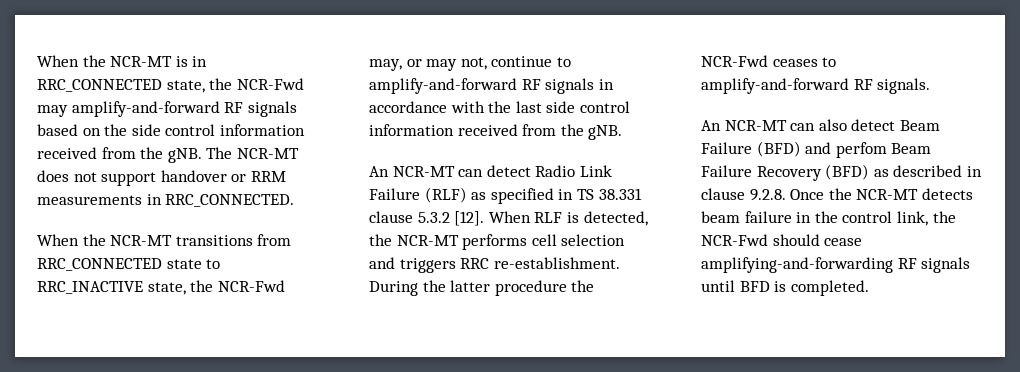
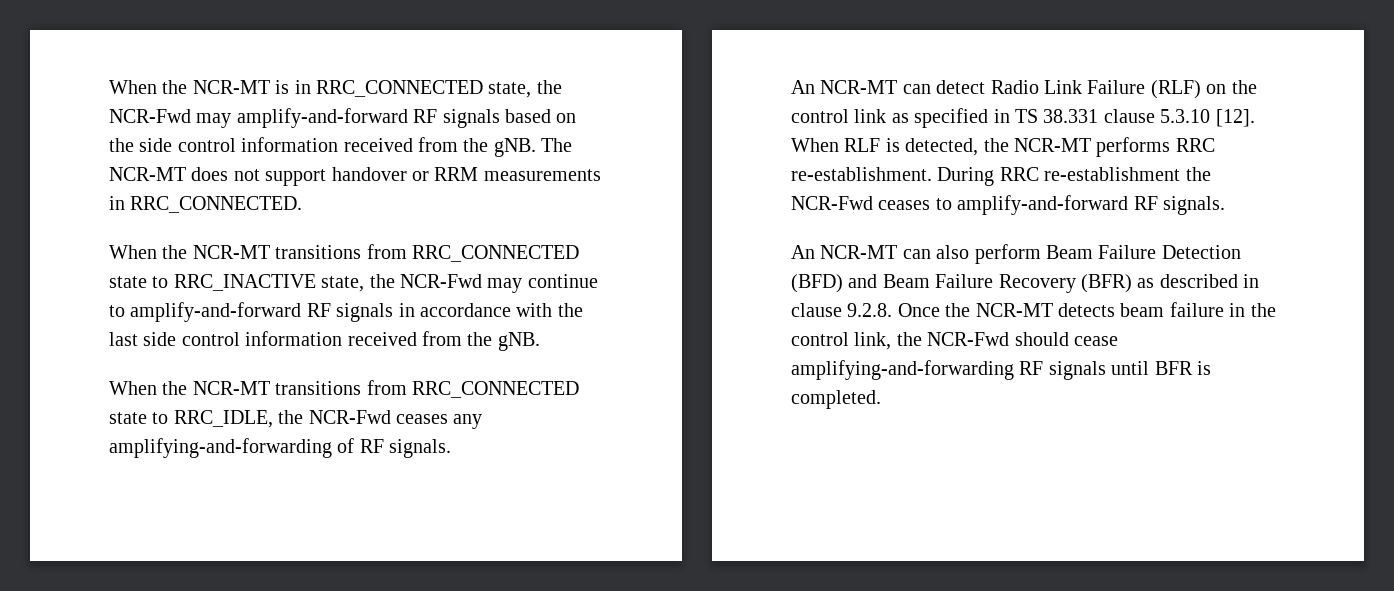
[369,57,487,71] may, or may not, -> [487,278,523,293] may
(623, 132) none -> [109,380,579,398] [109,410,483,429] [109,438,452,458] // When the NCR-MT transitions from RRC_CONNECTED state to RRC_IDLE, the NCR-Fwd ceases any amplifying-and-forwarding of RF signals.
(467, 195) none -> [1206,80,1257,94] [791,109,887,123] on the control link
[417,212,450,223] 5.3.2 -> [1160,109,1211,123] 5.3.10
[531,234,626,246] [369,257,620,273] [369,280,567,296] cell selection and triggers RRC re-establishment. During the latter procedure -> [1175,138,1215,152] [791,167,1181,186] RRC re-establishment. During RRC re-establishment
[851,119,940,131] [701,142,752,154] detect Beam Failure -> [974,244,1241,264] perform Beam Failure Detection
[835,142,887,158] perfom -> (878, 281) none
[825,164,870,180] (BFD) -> [1081,274,1132,293] (BFR)
[739,281,770,292] BFD -> [1154,361,1193,375] BFR

